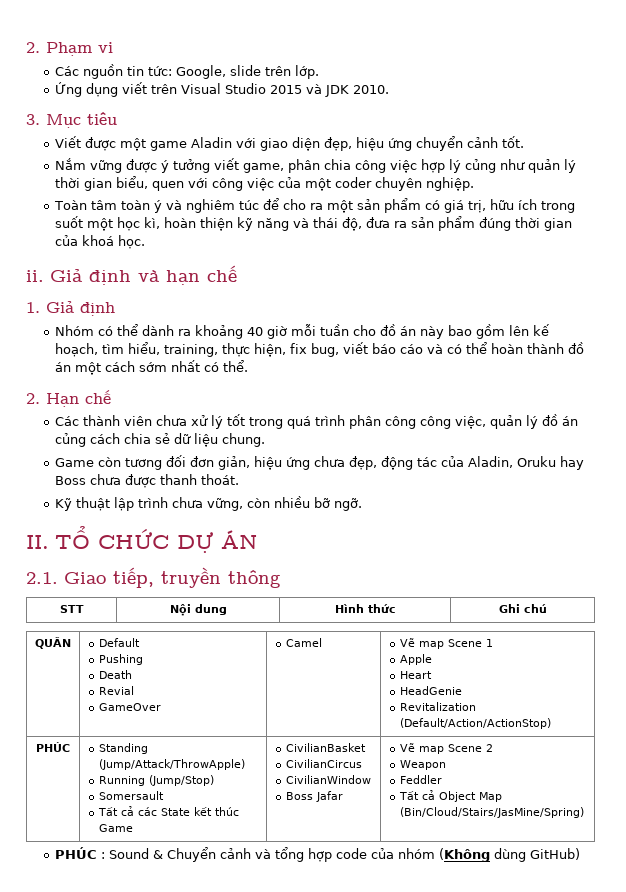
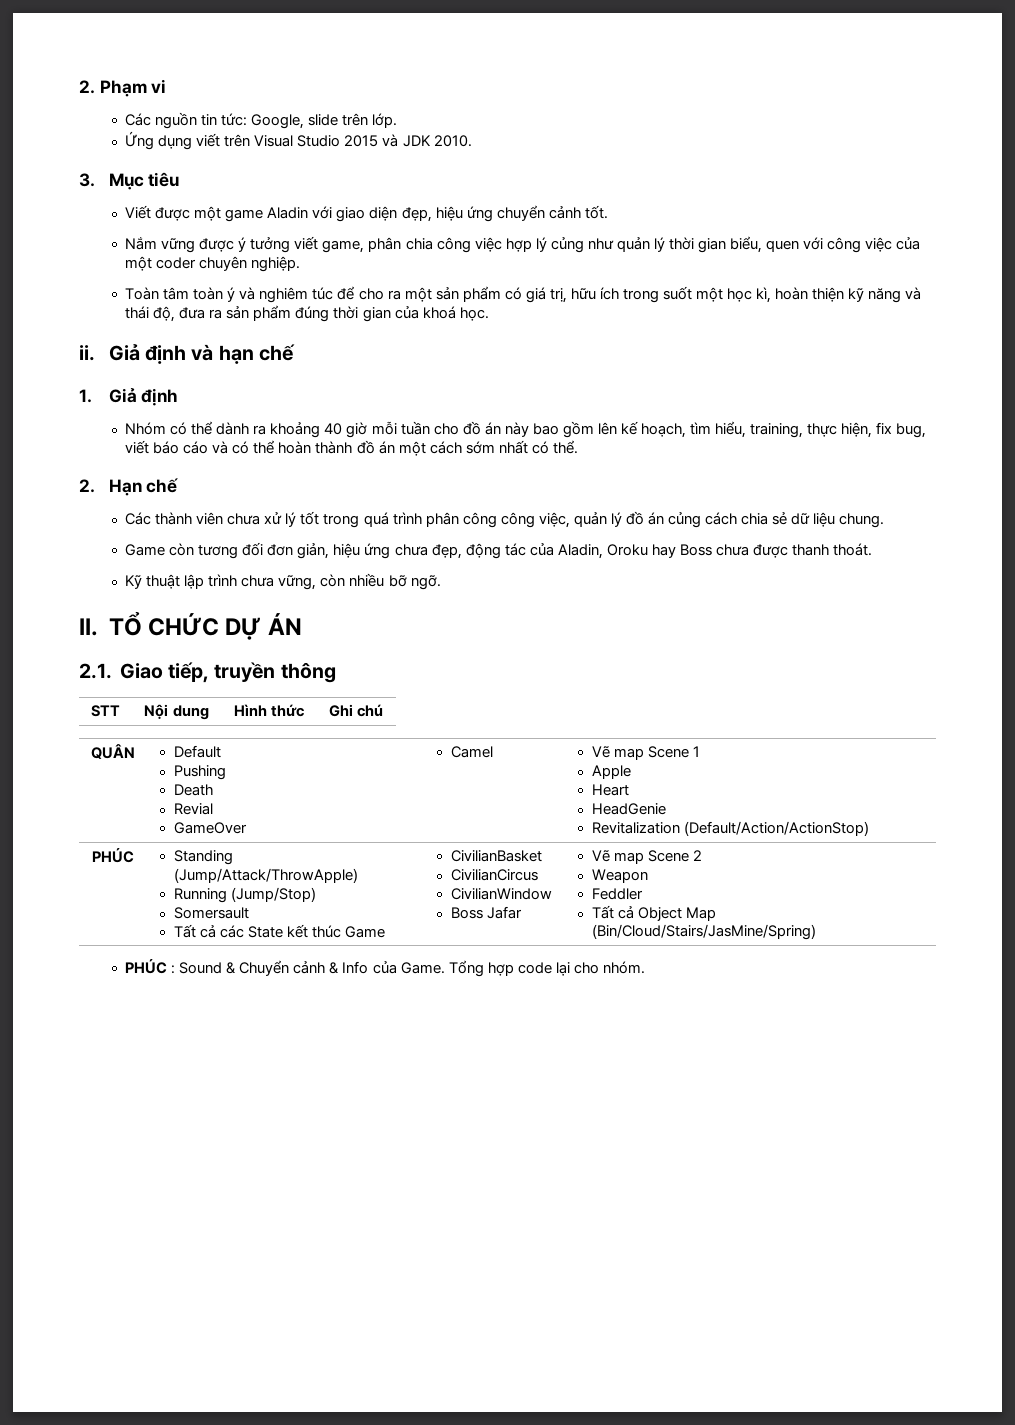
[517,456,557,467] Oruku -> [606,544,648,556] Oroku
[255,847,581,862] và tổng hợp code của nhóm (Không dùng GitHub) -> [329,960,645,977] & Info của Game. Tổng hợp code lại cho nhóm.

